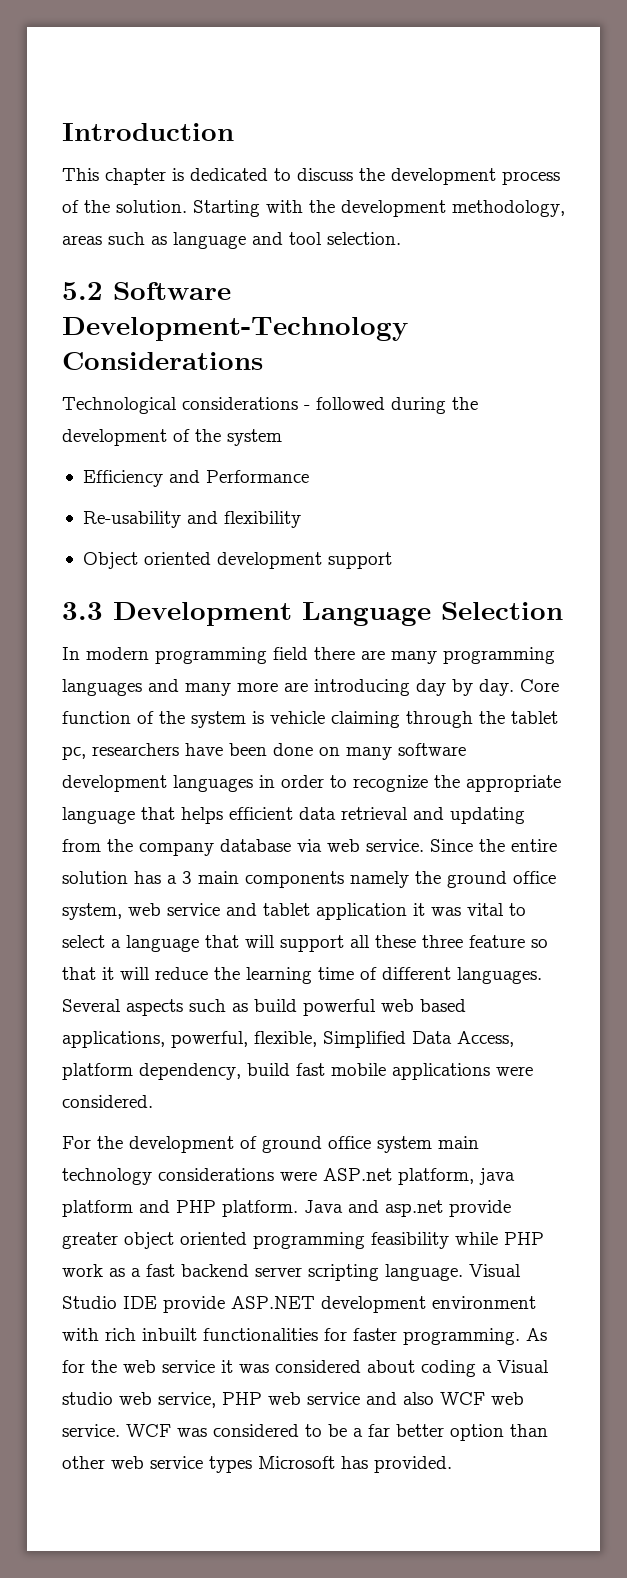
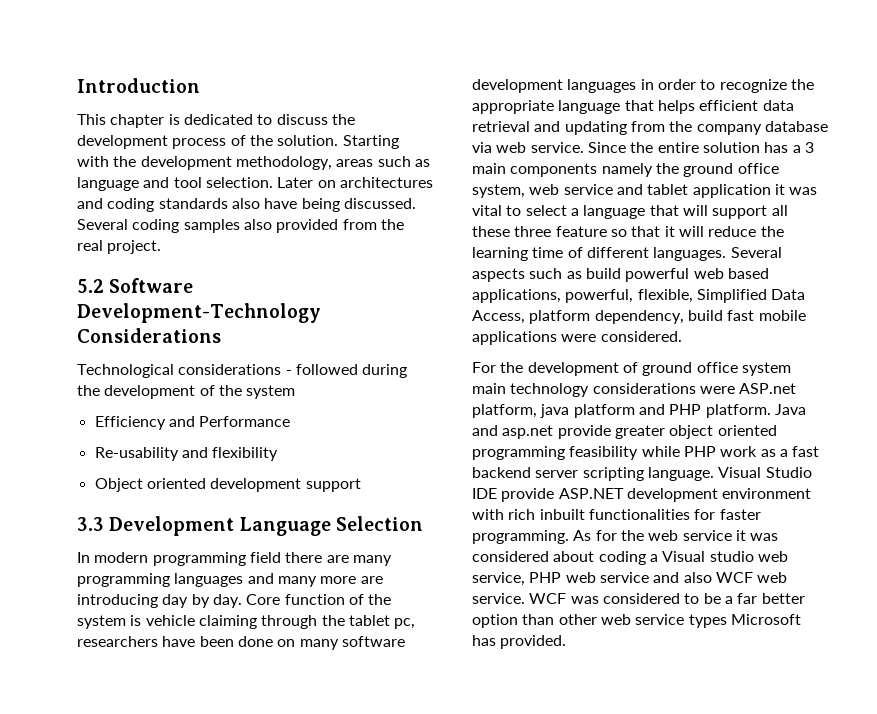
(401, 238) none -> [277,177,433,188] [77,198,416,212] [77,219,404,233] [77,240,162,254] Later on architectures and coding standards also have being discussed. Several coding samples also provided from the real project.

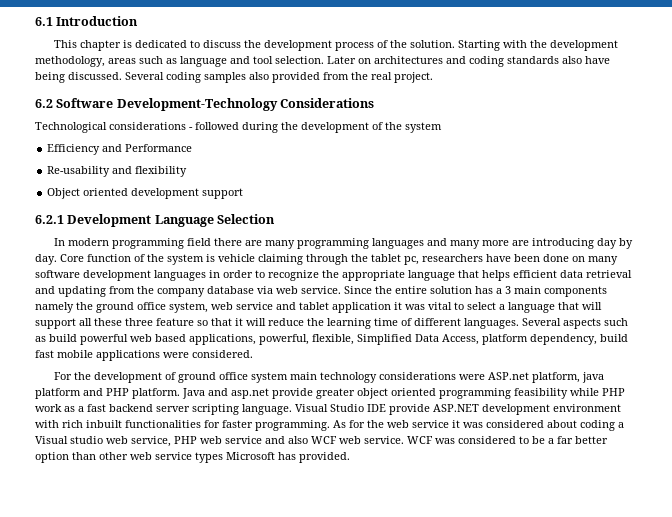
(77, 85) none -> [35,17,53,26] 6.1
[77,279,104,293] 5.2 -> [35,99,53,108] 6.2
[77,517,104,531] 3.3 -> [35,215,64,224] 6.2.1

